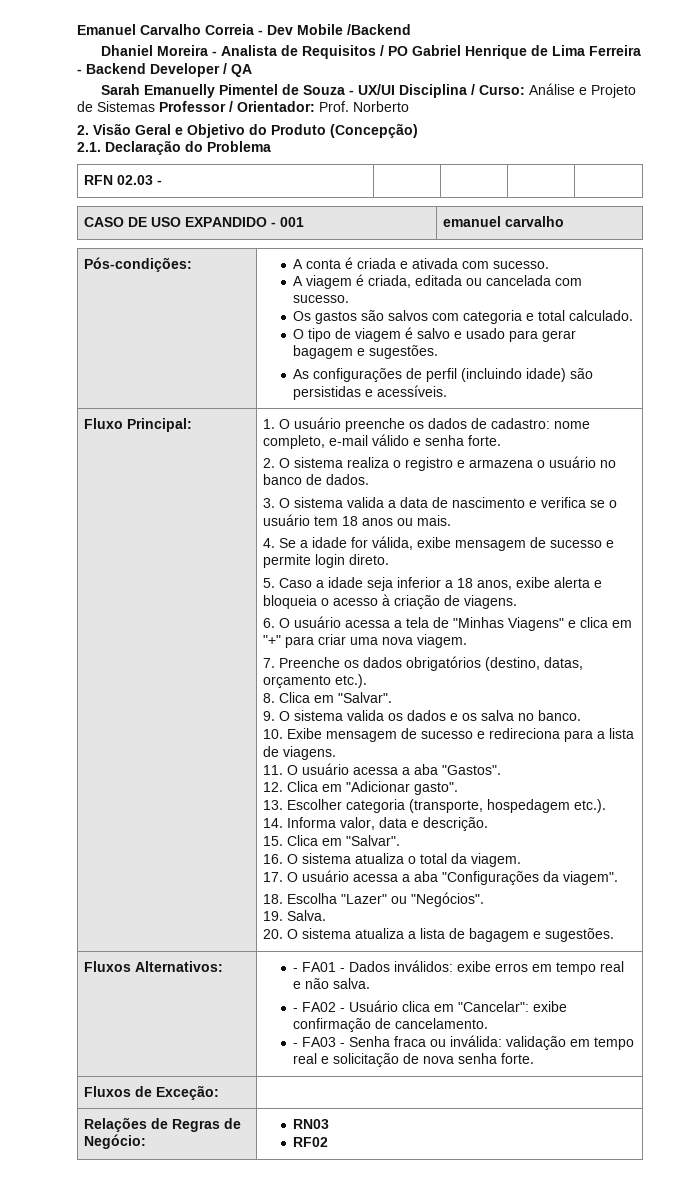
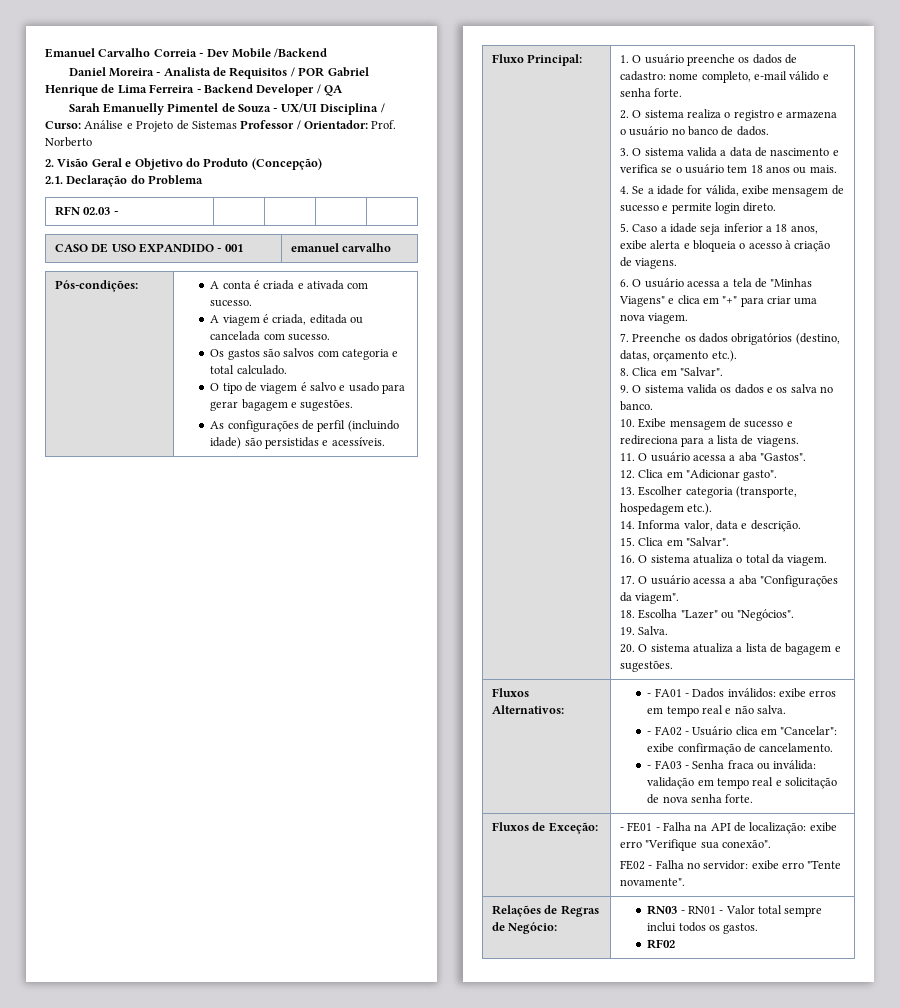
[101,45,154,56] Dhaniel -> [68,67,106,76] Daniel
[388,46,409,56] PO -> [298,67,325,77] POR
(220, 1092) none -> [619,822,837,834] [619,839,771,851] [619,860,842,870] [619,878,685,886] - FE01 - Falha na API de localização: exibe erro "Verifique sua conexão". // FE02 - Falha no servidor: exibe erro "Tente novamente".
(330, 1124) none -> [680,905,823,917] [647,922,759,934] - RN01 - Valor total sempre inclui todos os gastos.

